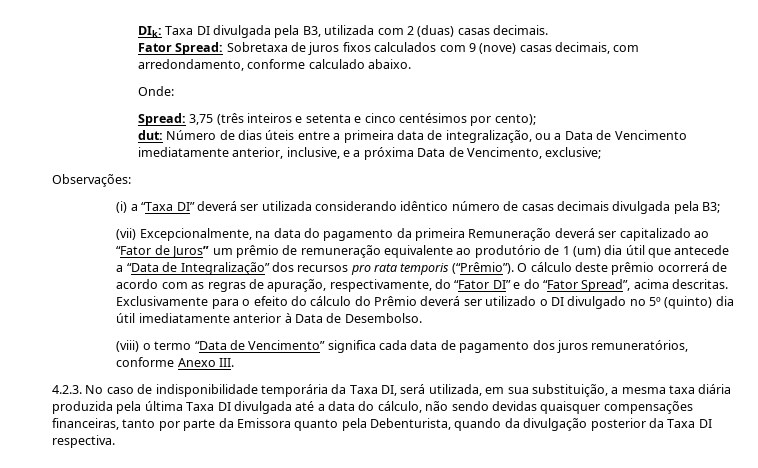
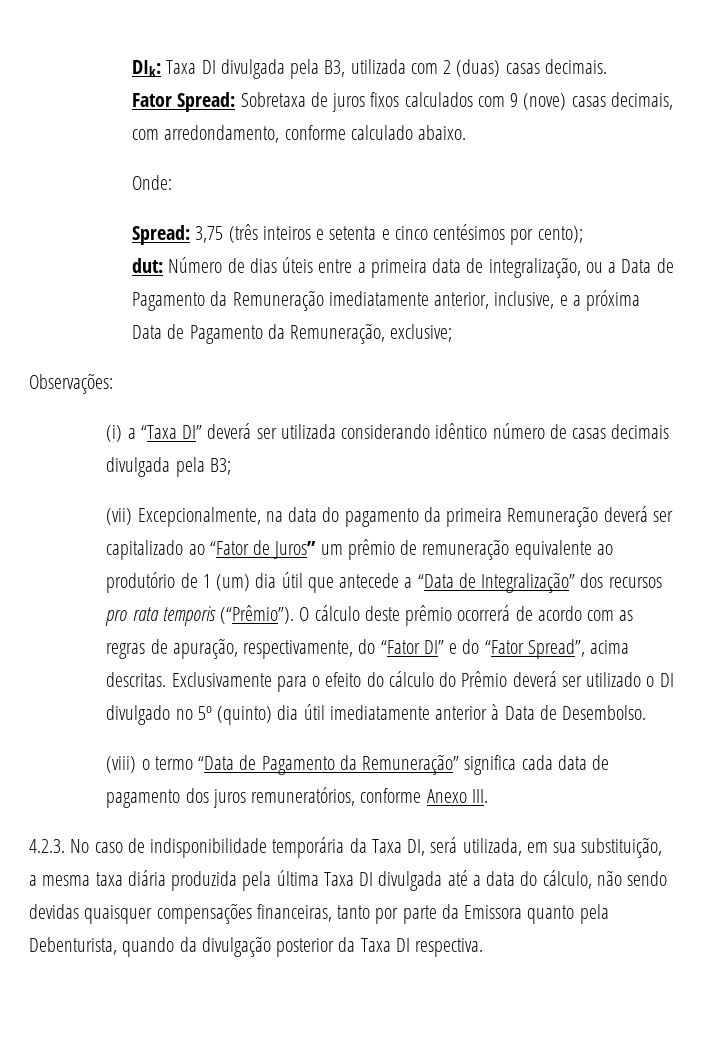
[614,130,687,140] Vencimento -> [132,290,324,311] Pagamento da Remuneração
[466,147,542,159] Vencimento, -> [189,323,386,344] Pagamento da Remuneração,
[248,340,326,350] Vencimento” -> [261,754,460,775] Pagamento da Remuneração”

